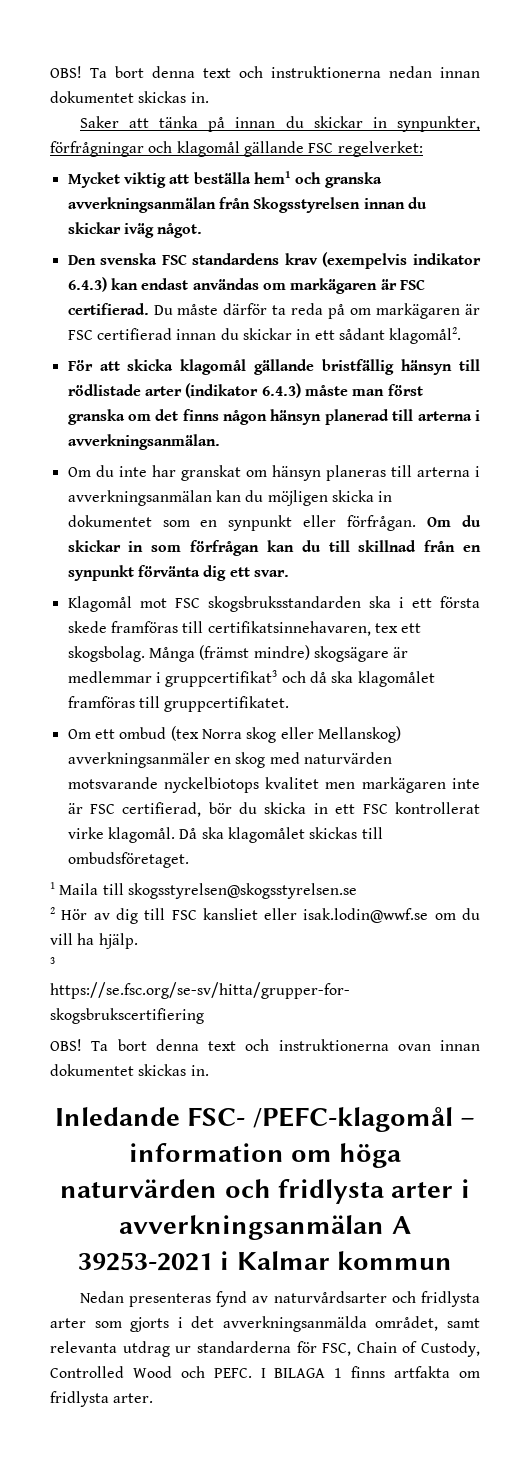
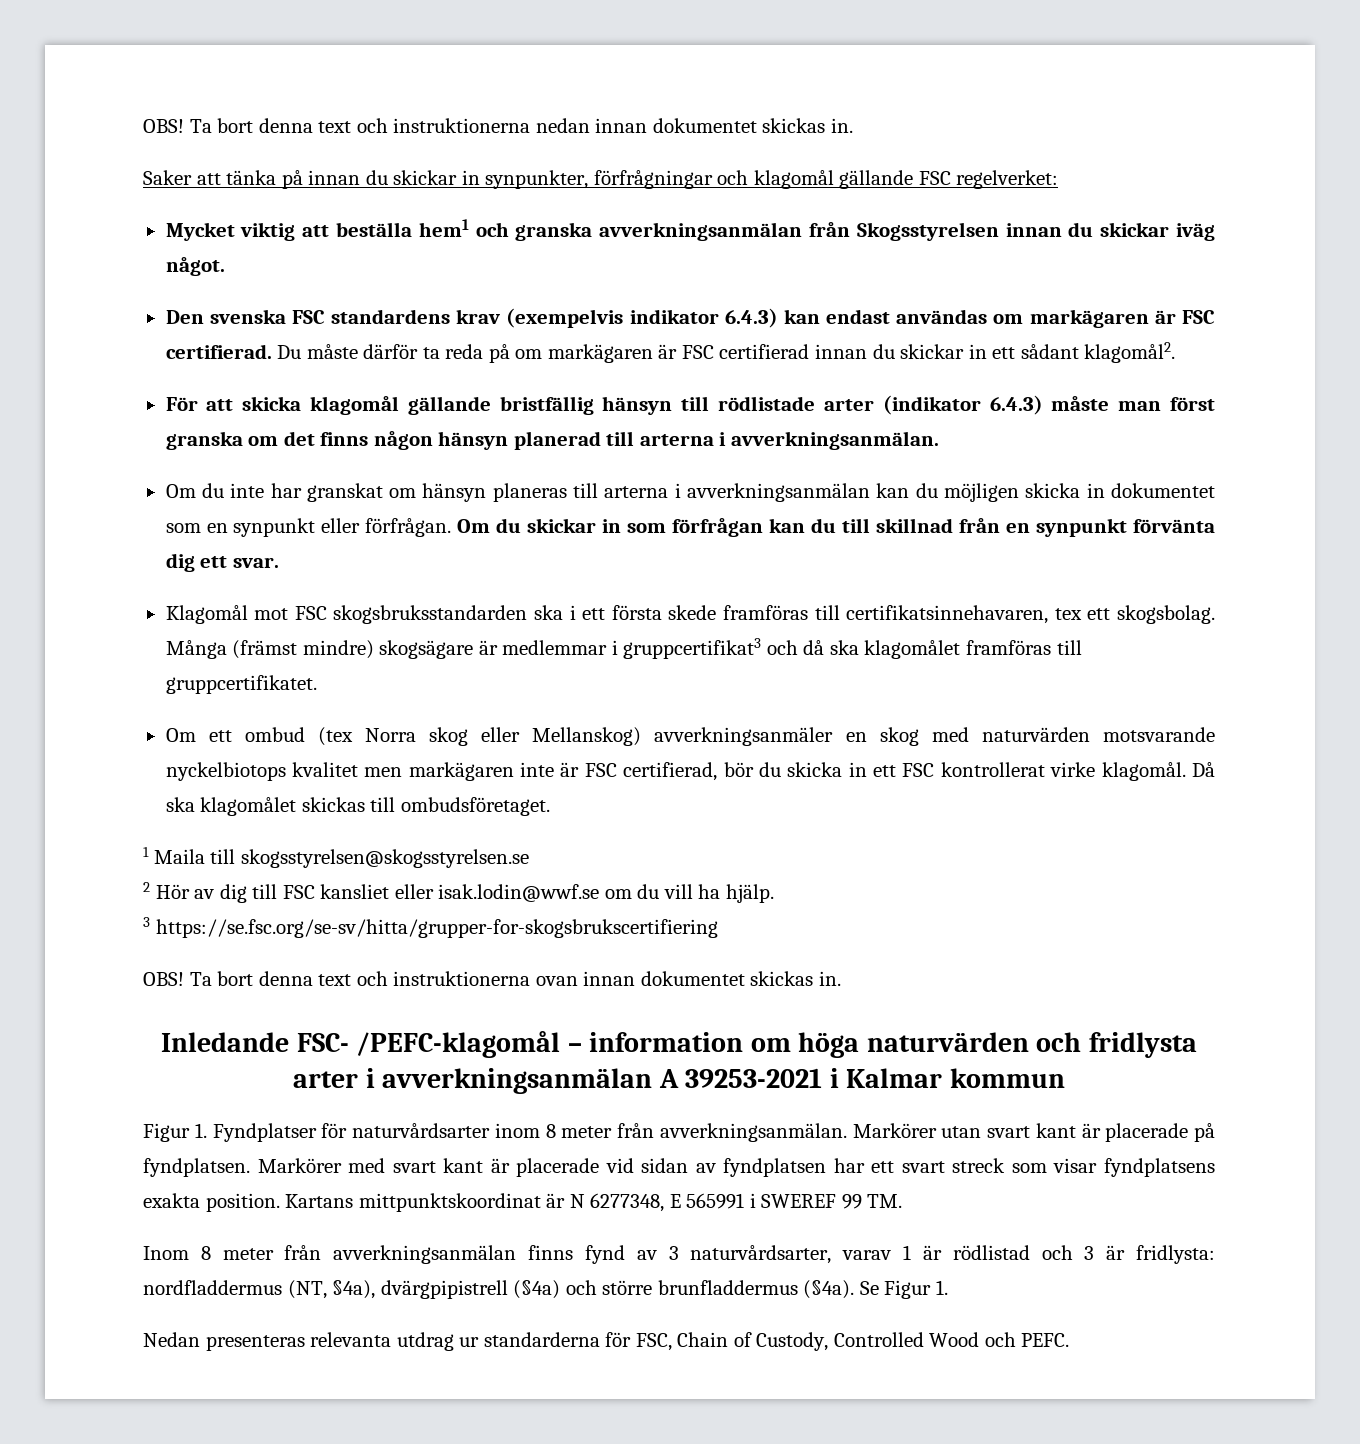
[79,1291,481,1307] [50,1316,480,1332] Nedan presenteras fynd av naturvårdsarter och fridlysta arter som gjorts i det avverkningsanmälda området, samt -> [143,1123,1215,1142] [143,1158,1215,1177] [143,1193,903,1212] [143,1245,1216,1264] [143,1280,948,1299] [143,1332,305,1351] Figur 1. Fyndplatser för naturvårdsarter inom 8 meter från avverkningsanmälan. Markörer utan svart kant är placerade på fyndplatsen. Markörer med svart kant är placerade vid sidan av fyndplatsen har ett svart streck som visar fyndplatsens exakta position. Kartans mittpunktskoordinat är N 6277348, E 565991 i SWEREF 99 TM. // Inom 8 meter från avverkningsanmälan finns fynd av 3 naturvårdsarter, varav 1 är rödlistad och 3 är fridlysta: nordfladdermus (NT, §4a), dvärgpipistrell (§4a) och större brunfladdermus (§4a). Se Figur 1. // Nedan presenteras
[260,1366,481,1378] [50,1391,154,1407] I BILAGA 1 finns artfakta om fridlysta arter. -> (1070, 1340) none

